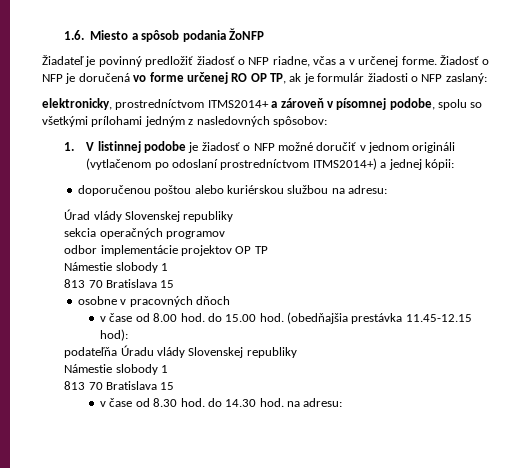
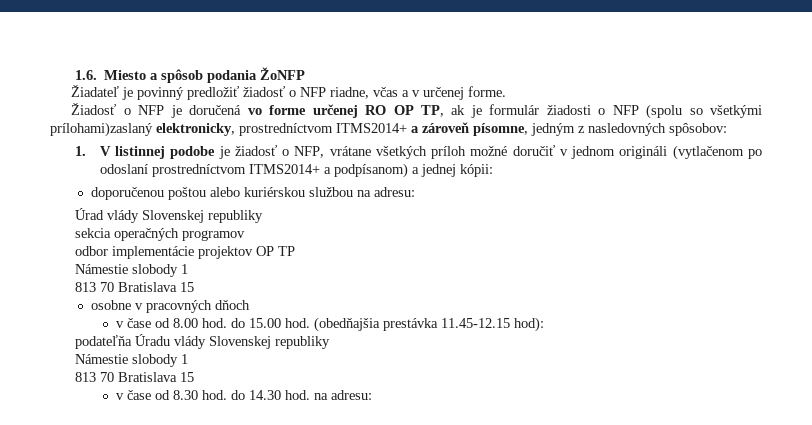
(437, 60) none -> (507, 91) //
[445,73,487,84] zaslaný: // -> [646,104,762,119] [50,122,153,137] (spolu so všetkými prílohami)zaslaný
[326,98,483,110] [42,116,143,127] v písomnej podobe, spolu so všetkými prílohami -> [473,123,528,136] písomne,
[253,143,275,151] NFP -> [294,146,467,159] NFP, vrátane všetkých príloh
[312,158,377,170] ITMS2014+) -> [248,163,408,178] ITMS2014+ a podpísanom)

